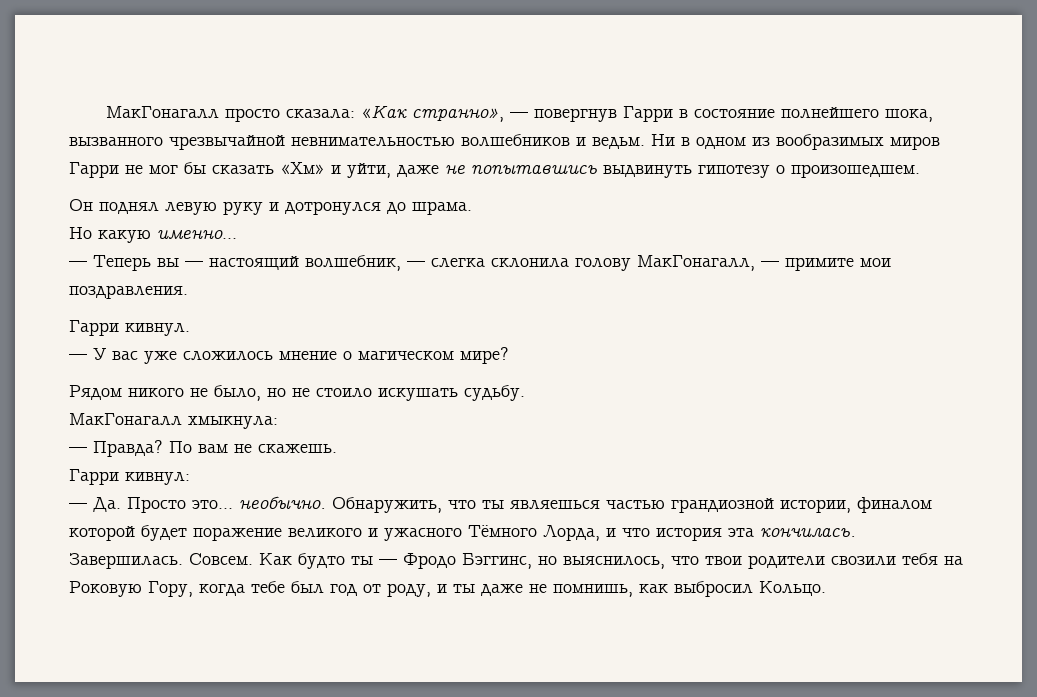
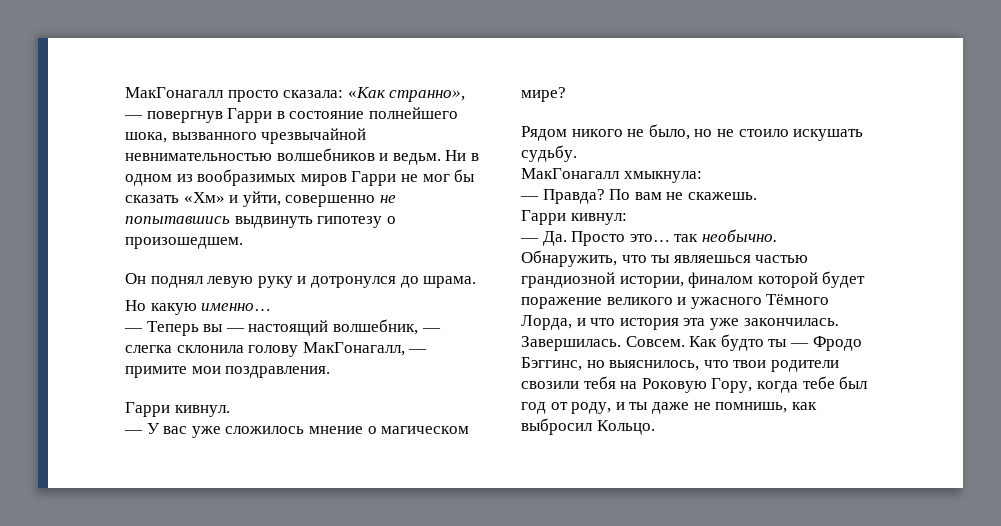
[397,165,439,177] даже -> [285,195,376,207] совершенно
(233, 504) none -> [674,234,699,242] так
[760,528,856,537] кончилась. -> [709,318,839,330] уже закончилась.

